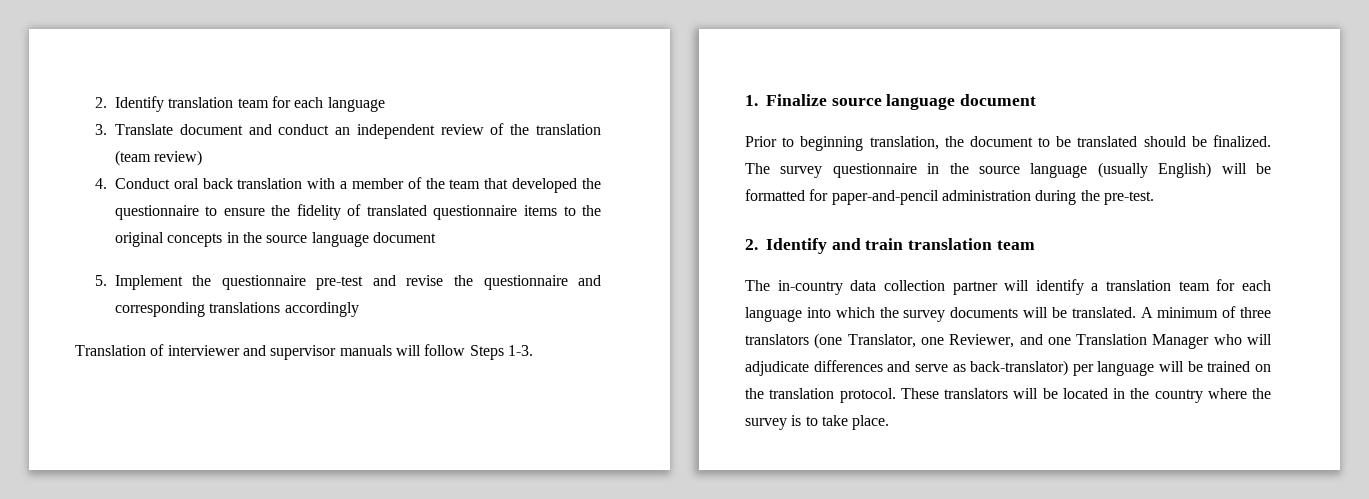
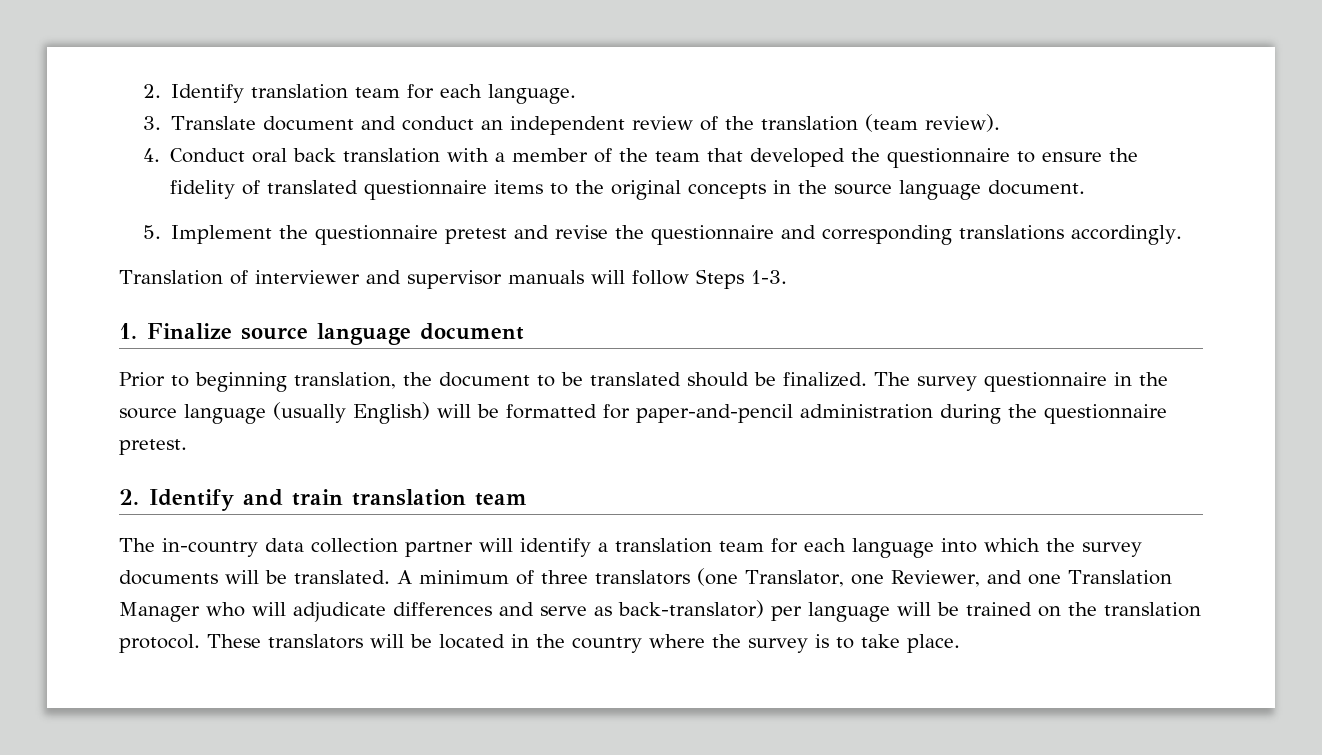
[327,97,385,112] language -> [487,84,576,104] language.
[154,150,203,166] review) -> [924,114,1000,132] review).
[372,232,436,243] document -> [987,180,1085,195] document.
[316,276,364,290] pre-test -> [444,228,507,244] pretest
[284,302,359,317] accordingly -> [1070,225,1182,245] accordingly.
[1103,191,1154,205] pre-test. -> [1044,404,1167,424] [119,439,187,455] questionnaire pretest.

